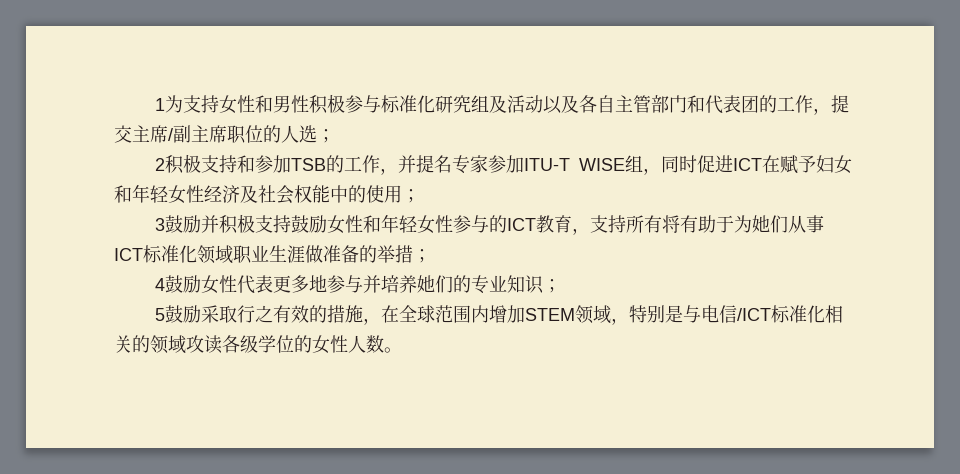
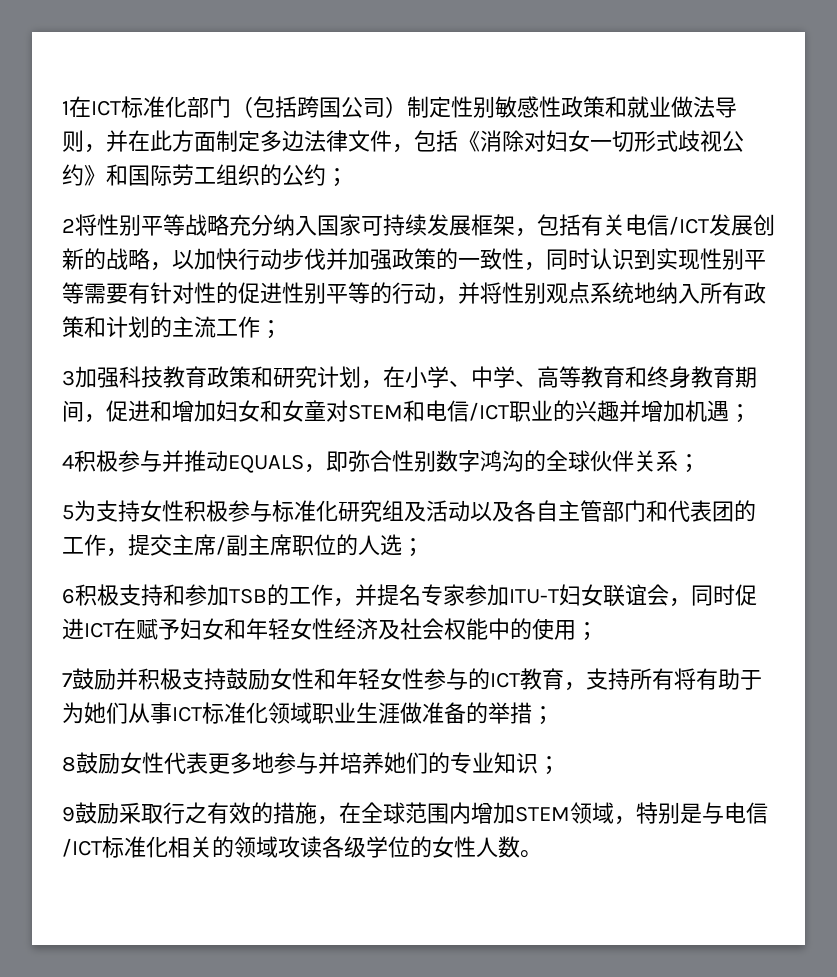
(166, 104) none -> [69,96,737,118] [62,130,744,153] [62,164,348,187] [62,214,775,237] [62,248,766,271] [62,282,766,305] [62,316,282,339] [62,366,757,389] [62,400,751,423] [62,450,700,473] [62,505,74,520] 在ICT标准化部门（包括跨国公司）制定性别敏感性政策和就业做法导则，并在此方面制定多边法律文件，包括《消除对妇女一切形式歧视公约》和国际劳工组织的公约； // 2将性别平等战略充分纳入国家可持续发展框架，包括有关电信/ICT发展创新的战略，以加快行动步伐并加强政策的一致性，同时认识到实现性别平等需要有针对性的促进性别平等的行动，并将性别观点系统地纳入所有政策和计划的主流工作； // 3加强科技教育政策和研究计划，在小学、中学、高等教育和终身教育期间，促进和增加妇女和女童对STEM和电信/ICT职业的兴趣并增加机遇； // 4积极参与并推动EQUALS，即弥合性别数字鸿沟的全球伙伴关系； // 5
[255,95,310,113] 和男性 -> (184, 511) none
[155,158,166,171] 2 -> [62,588,75,604] 6
[579,155,643,172] WISE组 -> [559,584,669,607] 妇女联谊会
[155,218,166,231] 3 -> [62,673,72,687] 7
[155,278,166,291] 4 -> [62,756,76,772] 8
[155,308,166,321] 5 -> [62,806,75,822] 9

